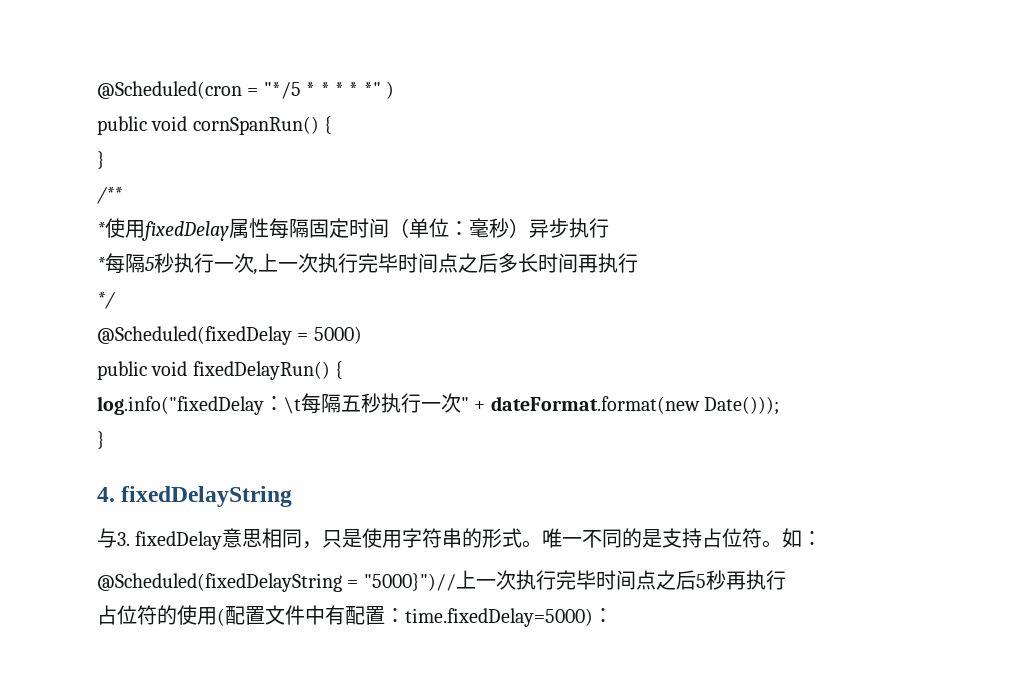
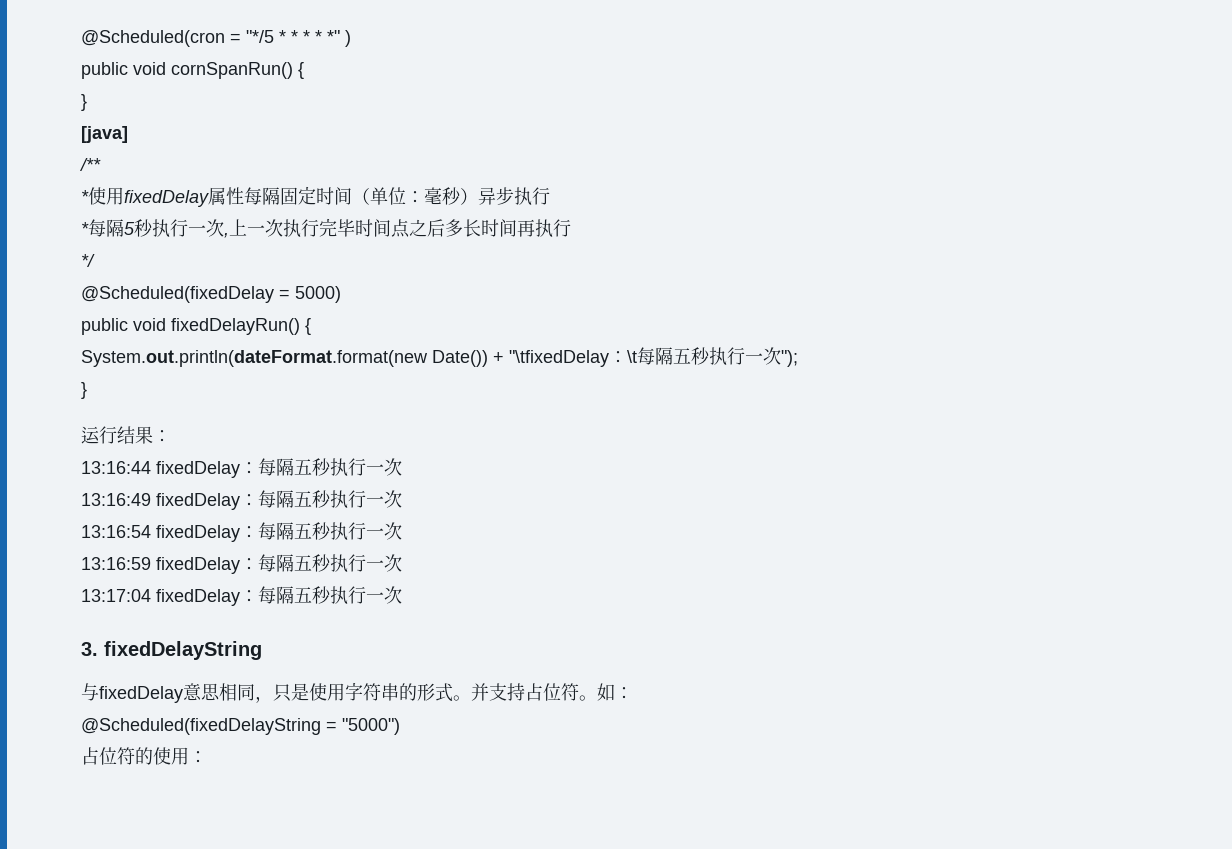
(105, 160) none -> [81,126,128,143] // [java]
[97,396,264,415] log.info("fixedDelay -> [81,350,609,367] System.out.println(dateFormat.format(new Date()) + "\tfixedDelay
[461,396,780,415] [97,431,105,449] [97,487,115,502] " + dateFormat.format(new Date())); // } // 4. -> [781,350,798,367] [81,382,87,399] [81,426,171,444] [81,458,402,478] [81,490,402,510] [81,522,402,542] [81,554,402,574] [81,586,402,606] [81,642,98,656] "); // } // 运行结果： // 13:16:44 fixedDelay：每隔五秒执行一次 // 13:16:49 fixedDelay：每隔五秒执行一次 // 13:16:54 fixedDelay：每隔五秒执行一次 // 13:16:59 fixedDelay：每隔五秒执行一次 // 13:17:04 fixedDelay：每隔五秒执行一次 // 3.
[117,532,130,546] 3. -> (99, 692) none
[542,528,663,548] 唯一不同的是 -> [471,683,489,701] 并
[363,570,786,591] [97,605,593,627] "5000}")//上一次执行完毕时间点之后5秒再执行 // 占位符的使用(配置文件中有配置：time.fixedDelay=5000) -> [342,718,400,735] [81,747,189,765] "5000") // 占位符的使用

